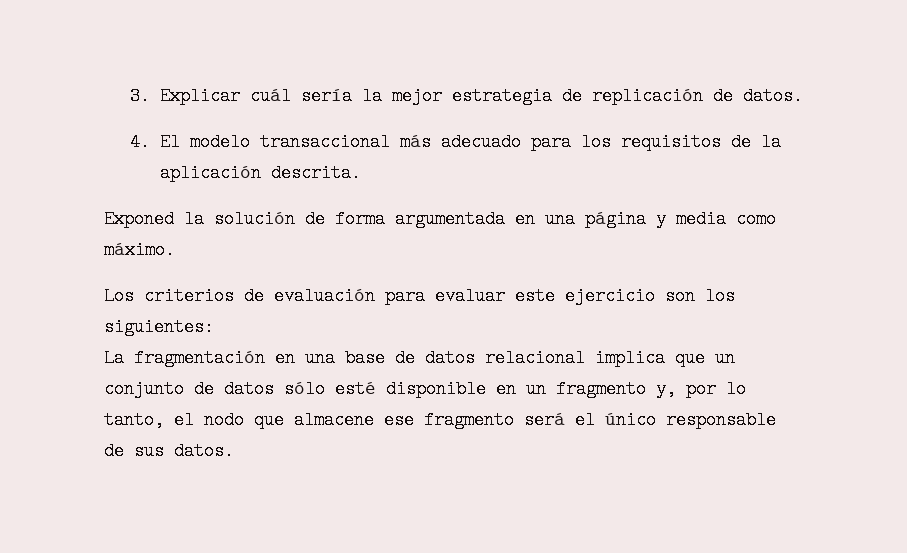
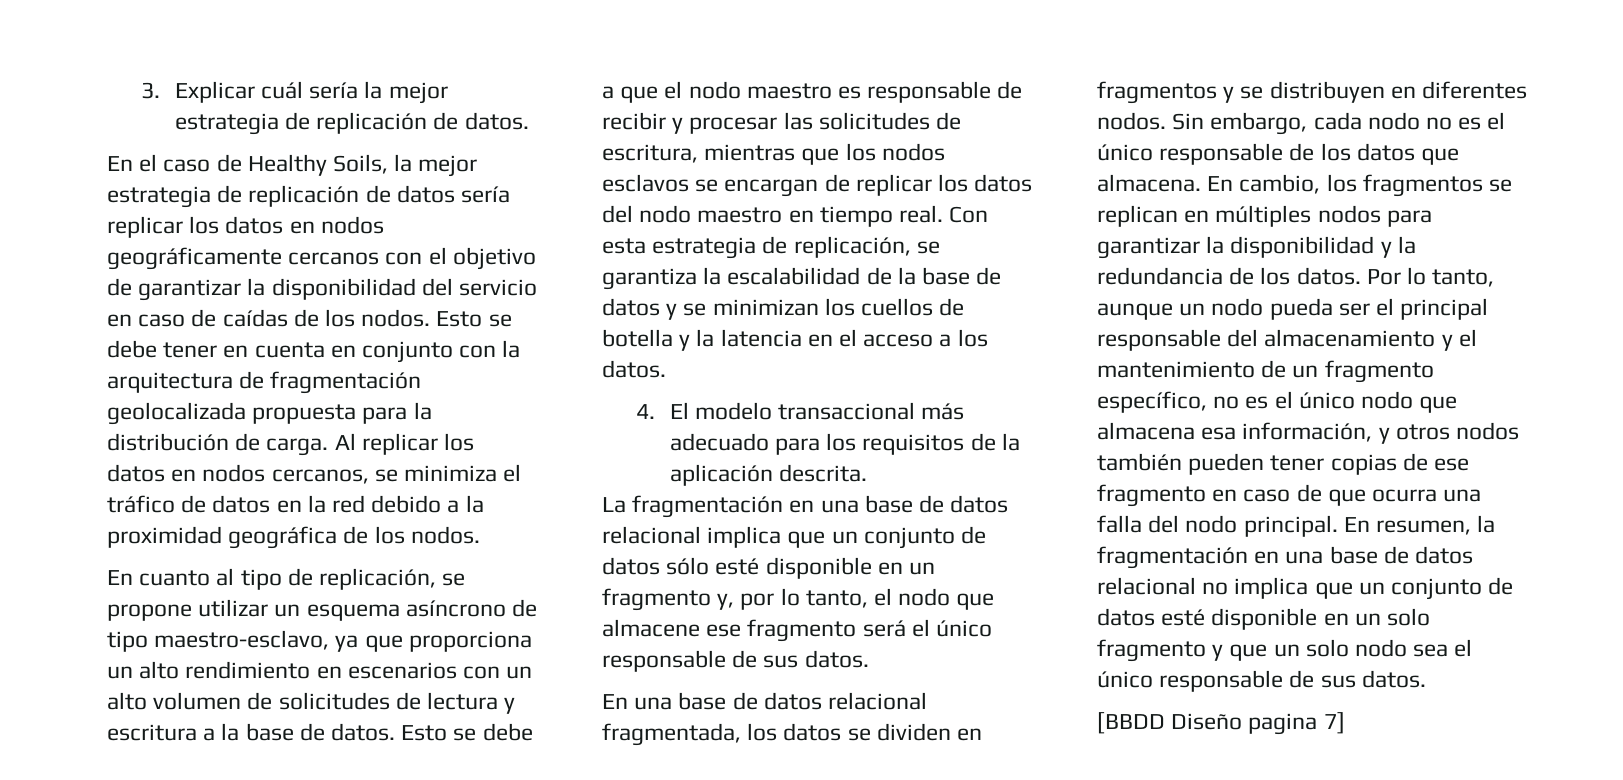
(803, 96) none -> [107,154,478,177] [107,185,511,208] [107,216,384,238] [107,247,536,270] [107,278,538,301] [107,309,512,327] [107,340,521,363] [107,371,422,394] [107,402,432,425] [107,433,475,456] [107,464,522,484] [107,495,484,513] [107,526,480,549] [107,568,466,590] [107,599,538,621] [107,630,532,652] [107,661,533,679] [107,692,516,714] [107,723,533,741] [602,81,1023,103] [602,112,962,134] [602,143,945,165] [602,174,1033,197] [602,205,989,227] [602,236,940,259] [602,267,1002,290] [602,298,965,320] [602,329,988,351] [602,360,666,378] // En el caso de Healthy Soils, la mejor estrategia de replicación de datos sería replicar los datos en nodos geográficamente cercanos con el objetivo de garantizar la disponibilidad del servicio en caso de caídas de los nodos. Esto se debe tener en cuenta en conjunto con la arquitectura de fragmentación geolocalizada propuesta para la distribución de carga. Al replicar los datos en nodos cercanos, se minimiza el tráfico de datos en la red debido a la proximidad geográfica de los nodos. // En cuanto al tipo de replicación, se propone utilizar un esquema asíncrono de tipo maestro-esclavo, ya que proporciona un alto rendimiento en escenarios con un alto volumen de solicitudes de lectura y escritura a la base de datos. Esto se debe a que el nodo maestro es responsable de recibir y procesar las solicitudes de escritura, mientras que los nodos esclavos se encargan de replicar los datos del nodo maestro en tiempo real. Con esta estrategia de replicación, se garantiza la escalabilidad de la base de datos y se minimizan los cuellos de botella y la latencia en el acceso a los datos.
[104,210,776,228] [104,241,175,259] [104,287,735,305] [104,318,214,336] // Exponed la solución de forma argumentada en una página y media como máximo. // Los criterios de evaluación para evaluar este ejercicio son los siguientes: -> (868, 473) none
(234, 451) none -> [602,692,928,710] [602,723,983,746] [1097,81,1528,104] [1097,112,1506,135] [1097,143,1460,165] [1097,174,1513,197] [1097,205,1432,227] [1097,236,1416,259] [1097,267,1495,287] [1097,298,1489,320] [1097,329,1477,351] [1097,360,1434,383] [1097,391,1458,413] [1097,422,1520,444] [1097,453,1470,475] [1097,484,1482,507] [1097,515,1496,537] [1097,546,1474,569] [1097,577,1514,600] [1097,608,1431,630] [1097,639,1473,662] [1097,670,1426,692] [1097,712,1345,735] // En una base de datos relacional fragmentada, los datos se dividen en fragmentos y se distribuyen en diferentes nodos. Sin embargo, cada nodo no es el único responsable de los datos que almacena. En cambio, los fragmentos se replican en múltiples nodos para garantizar la disponibilidad y la redundancia de los datos. Por lo tanto, aunque un nodo pueda ser el principal responsable del almacenamiento y el mantenimiento de un fragmento específico, no es el único nodo que almacena esa información, y otros nodos también pueden tener copias de ese fragmento en caso de que ocurra una falla del nodo principal. En resumen, la fragmentación en una base de datos relacional no implica que un conjunto de datos esté disponible en un solo fragmento y que un solo nodo sea el único responsable de sus datos. // [BBDD Diseño pagina 7]

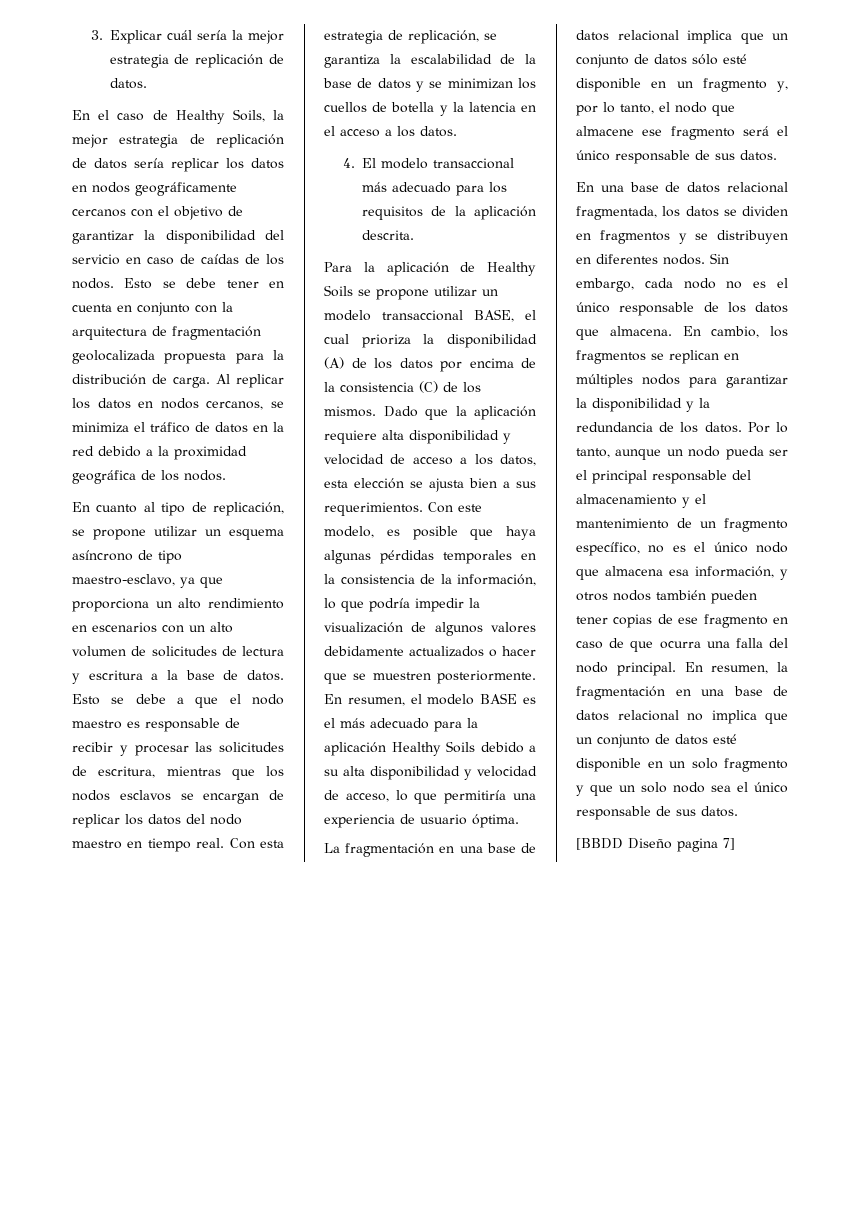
(868, 473) none -> [324,262,536,276] [324,285,498,300] [324,309,536,322] [324,334,537,348] [324,357,536,372] [324,381,481,393] [324,406,536,420] [324,430,511,444] [324,454,536,466] [324,478,536,492] [324,502,482,516] [324,526,536,540] [324,550,536,564] [324,574,536,586] [324,598,480,612] [324,622,536,636] [324,646,536,657] [324,670,536,684] [324,693,536,706] [324,718,478,732] [324,741,536,756] [324,766,537,780] [324,790,536,804] [324,814,519,828] // Para la aplicación de Healthy Soils se propone utilizar un modelo transaccional BASE, el cual prioriza la disponibilidad (A) de los datos por encima de la consistencia (C) de los mismos. Dado que la aplicación requiere alta disponibilidad y velocidad de acceso a los datos, esta elección se ajusta bien a sus requerimientos. Con este modelo, es posible que haya algunas pérdidas temporales en la consistencia de la información, lo que podría impedir la visualización de algunos valores debidamente actualizados o hacer que se muestren posteriormente. En resumen, el modelo BASE es el más adecuado para la aplicación Healthy Soils debido a su alta disponibilidad y velocidad de acceso, lo que permitiría una experiencia de usuario óptima.

